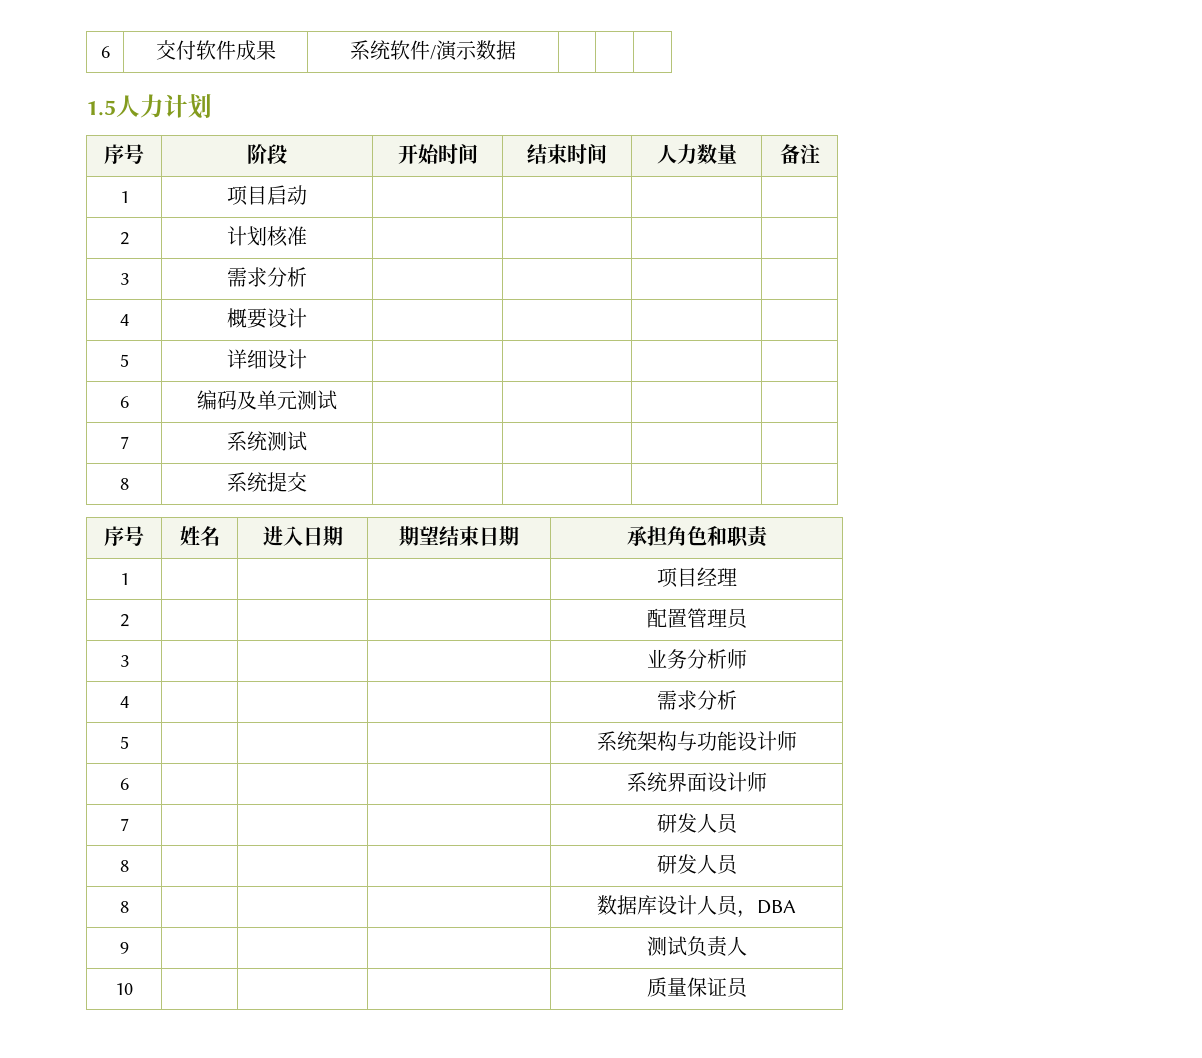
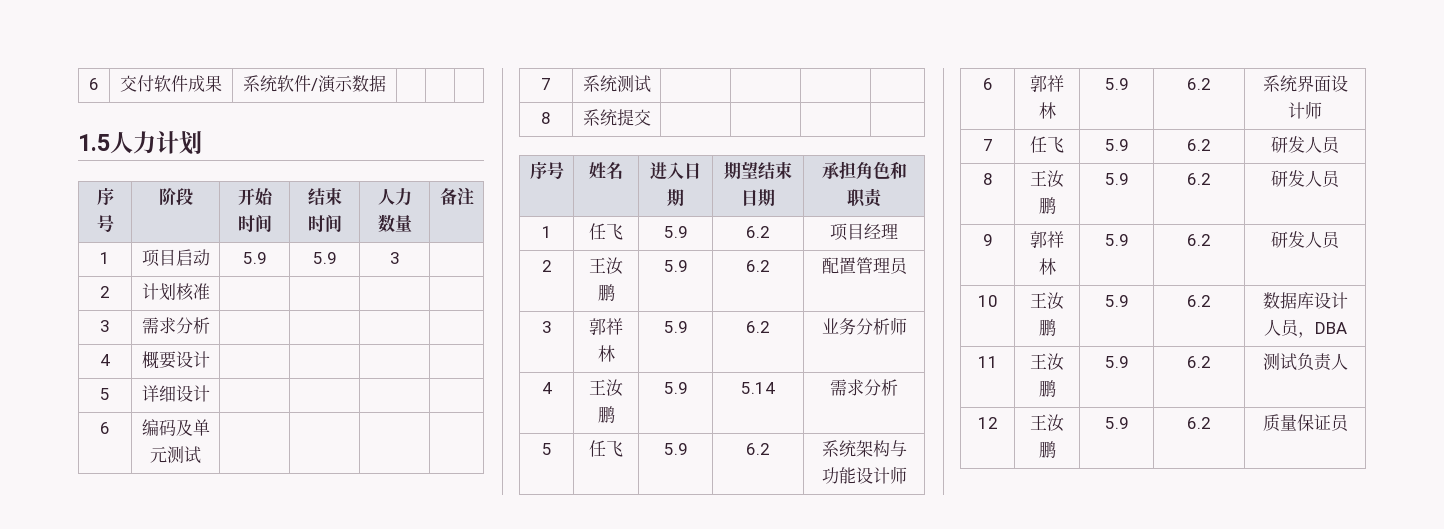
(307, 195) | | -> [242,252,267,264] [312,252,337,264] [389,252,400,264] 5.9 | 5.9 | 3
(129, 579) | | -> [589,223,623,240] [663,226,688,238] [746,226,770,238] 任飞 | 5.9 | 6.2
(129, 620) | | -> [589,257,623,275] [597,284,615,301] [663,260,688,272] [746,260,770,272] 王汝鹏 | 5.9 | 6.2
(129, 661) | | -> [589,318,623,335] [597,345,615,362] [663,321,688,333] [746,321,770,333] 郭祥林 | 5.9 | 6.2
(129, 702) | | -> [589,379,623,397] [597,406,615,423] [663,382,688,394] [741,382,775,394] 王汝鹏 | 5.9 | 5.14
(129, 742) | | -> [589,440,623,457] [663,443,688,455] [746,443,770,455] 任飞 | 5.9 | 6.2
(129, 784) | | -> [1030,75,1064,92] [1038,102,1056,119] [1104,78,1129,90] [1187,78,1211,90] 郭祥林 | 5.9 | 6.2
[656,813,739,834] [119,860,129,872] [656,854,739,875] [119,901,129,913] | | | 研发人员 // 8 | | | | 研发人员 // 8 | | | -> [1030,136,1064,153] [1104,139,1129,151] [1187,139,1211,151] [1271,136,1341,154] [982,173,993,185] [1030,170,1064,188] [1038,197,1056,214] [1104,173,1129,185] [1187,173,1211,185] [1271,170,1341,188] [982,234,993,246] [1030,231,1064,248] [1038,258,1056,275] [1104,234,1129,246] [1187,234,1211,246] [1271,231,1341,249] [977,295,998,307] [1030,292,1064,310] [1038,319,1056,336] [1104,295,1129,307] [1187,295,1211,307] 任飞 | 5.9 | 6.2 | 研发人员 // 8 | 王汝鹏 | 5.9 | 6.2 | 研发人员 // 9 | 郭祥林 | 5.9 | 6.2 | 研发人员 // 10 | 王汝鹏 | 5.9 | 6.2
[119,942,129,954] [646,936,747,957] [115,983,133,995] 9 | | | | 测试负责人 // 10 | | | -> [977,356,998,368] [1030,353,1064,371] [1038,380,1056,397] [1104,356,1129,368] [1187,356,1211,368] [1262,353,1348,371] [977,417,998,429] [1030,414,1064,432] [1038,441,1056,458] [1104,417,1129,429] [1187,417,1211,429] 11 | 王汝鹏 | 5.9 | 6.2 | 测试负责人 // 12 | 王汝鹏 | 5.9 | 6.2

